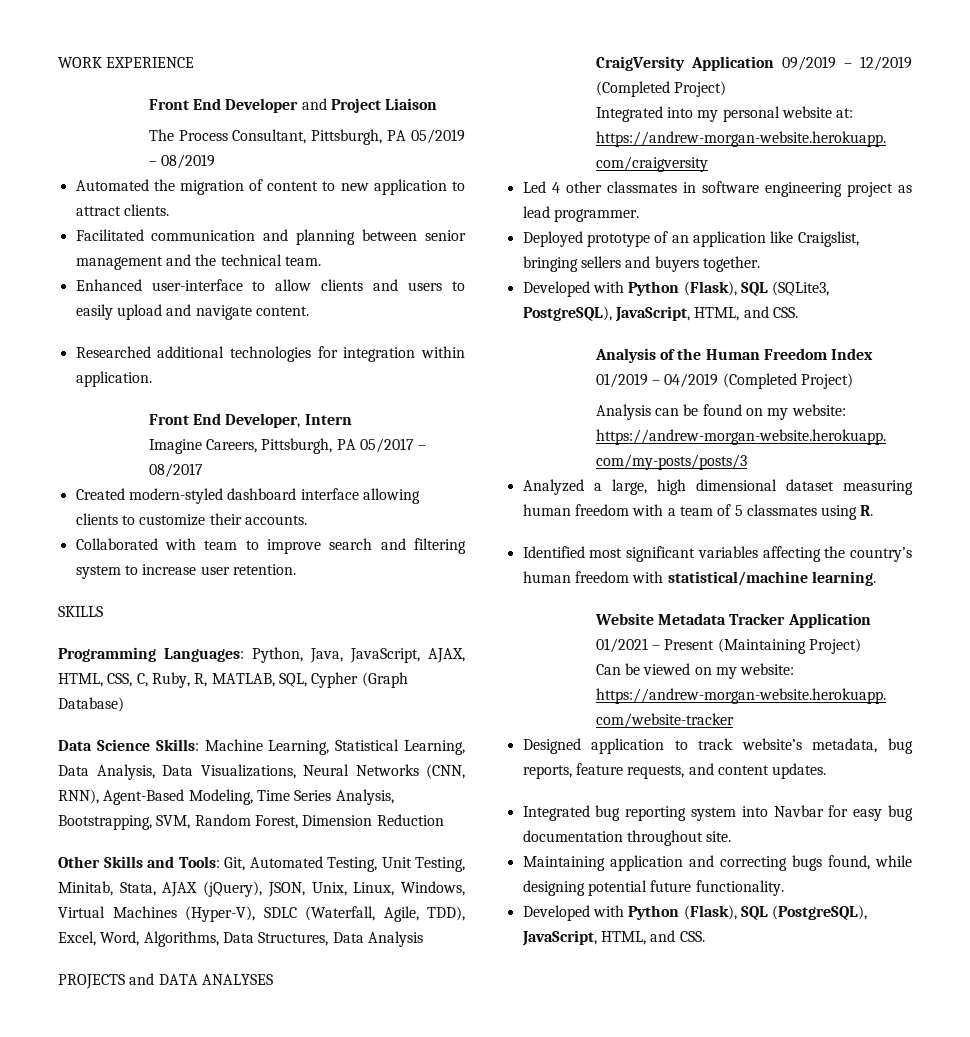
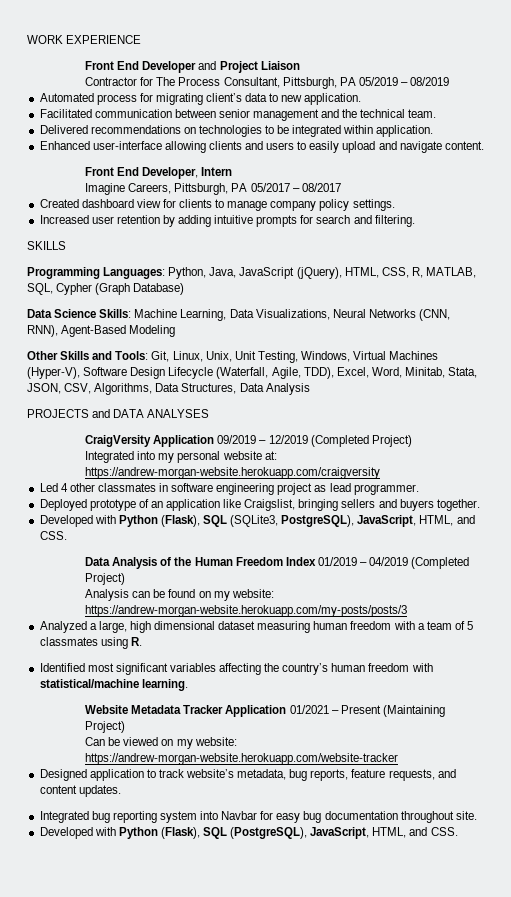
(438, 104) none -> [85,77,154,86] Contractor for
[153,179,466,195] [75,204,169,216] the migration of content to new application to attract clients. -> [96,93,362,105] process for migrating client’s data to new application.
[263,229,356,245] and planning -> (172, 113) none
(321, 261) none -> [39,125,434,137] // Delivered recommendations on technologies to be integrated within application.
[252,279,312,291] to allow -> [164,141,206,153] allowing
[75,346,465,362] [75,371,152,387] // Researched additional technologies for integration within application. -> (484, 145) none
[128,488,420,504] [75,513,307,526] [75,538,466,554] [75,564,296,579] modern-styled dashboard interface allowing clients to customize their accounts. // Collaborated with team to improve search and filtering system to increase user retention. -> [81,199,395,211] [39,215,415,227] dashboard view for clients to manage company policy settings. // Increased user retention by adding intuitive prompts for search and filtering.
[350,648,465,663] [58,672,190,688] JavaScript, AJAX, HTML, CSS, C, Ruby, -> [239,267,409,279] JavaScript (jQuery), HTML, CSS,
[335,739,465,755] [58,764,155,780] Statistical Learning, Data Analysis, -> (227, 315) none
[188,789,394,805] [58,814,444,830] Modeling, Time Series Analysis, Bootstrapping, SVM, Random Forest, Dimension Reduction -> [129,325,176,337] Modeling
[249,856,465,872] [58,881,395,897] Automated Testing, Unit Testing, Minitab, Stata, AJAX (jQuery), JSON, Unix, Linux, -> [172,351,298,363] Linux, Unix, Unit Testing,
[263,907,297,918] SDLC -> [83,367,214,379] Software Design Lifecycle
(140, 938) none -> [404,367,478,378] [27,383,92,394] Minitab, Stata, JSON, CSV,
(798, 312) none -> [85,557,111,566] Data
[522,855,912,871] [522,880,784,896] // Maintaining application and correcting bugs found, while designing potential future functionality. -> (477, 815) none

